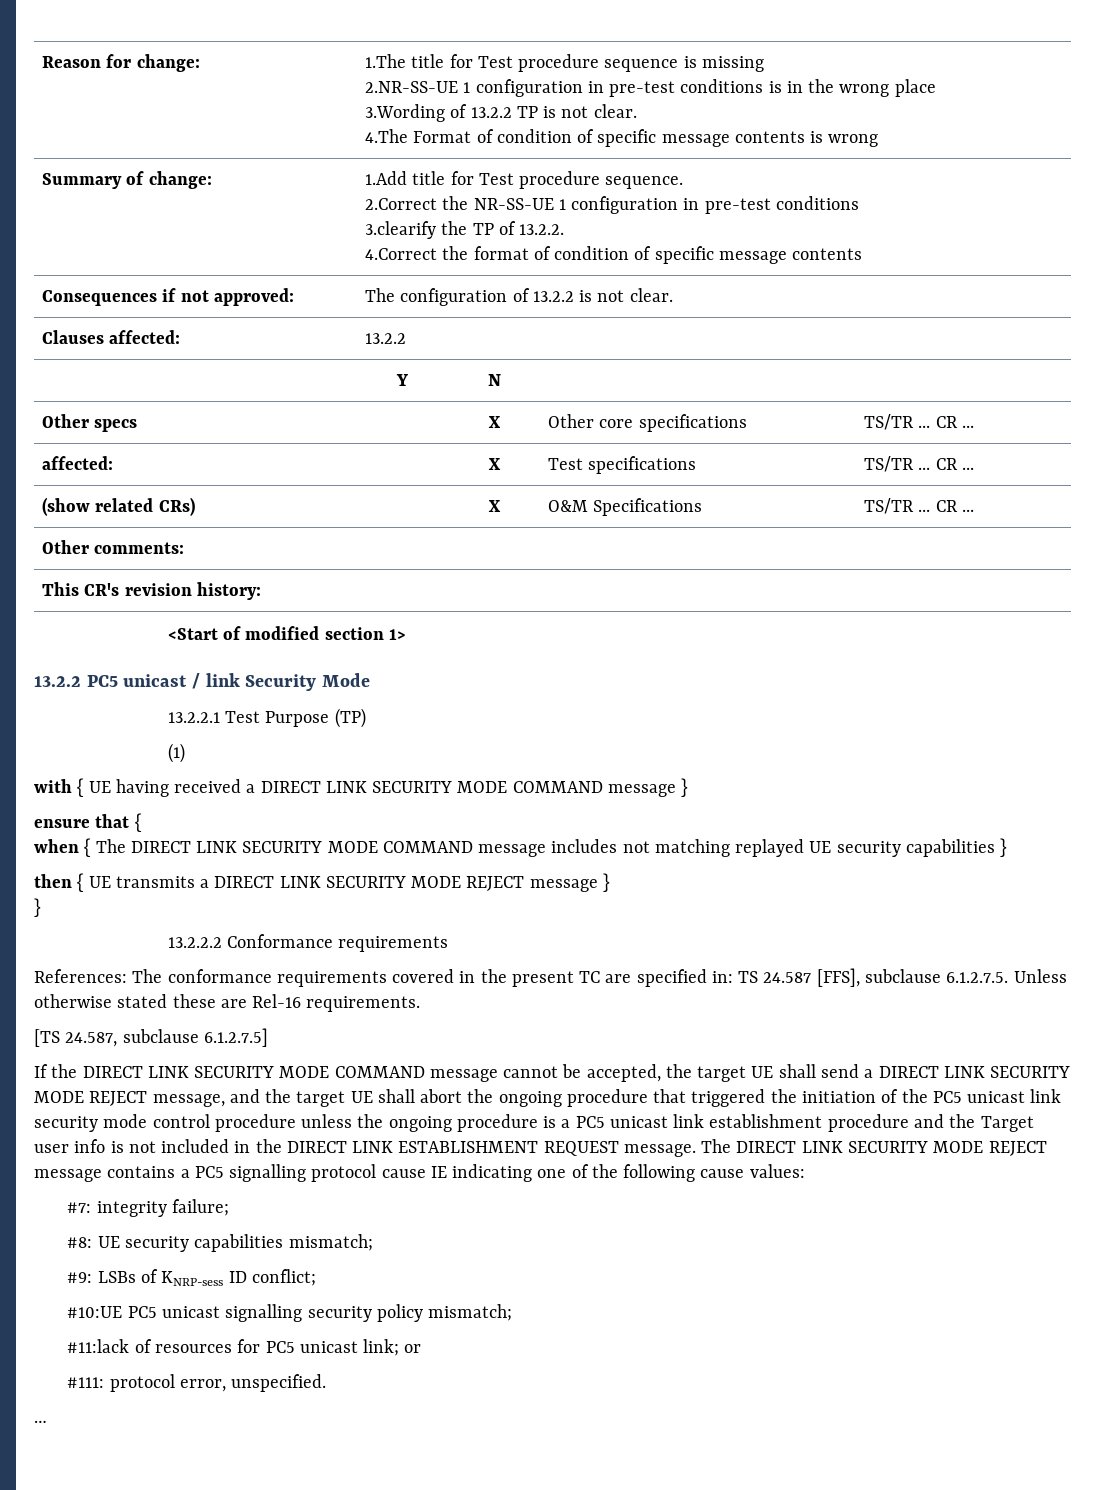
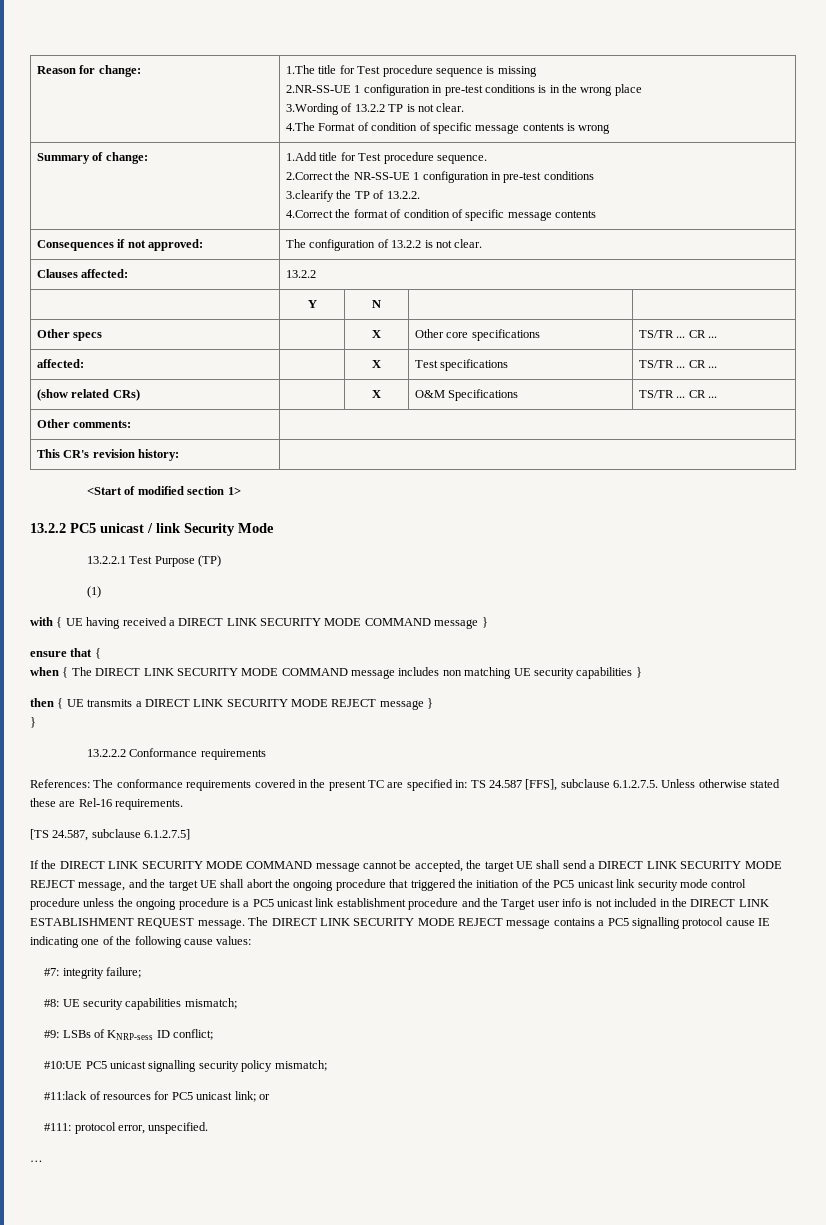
[622,839,805,857] not matching replayed -> [442,667,512,679] non matching

